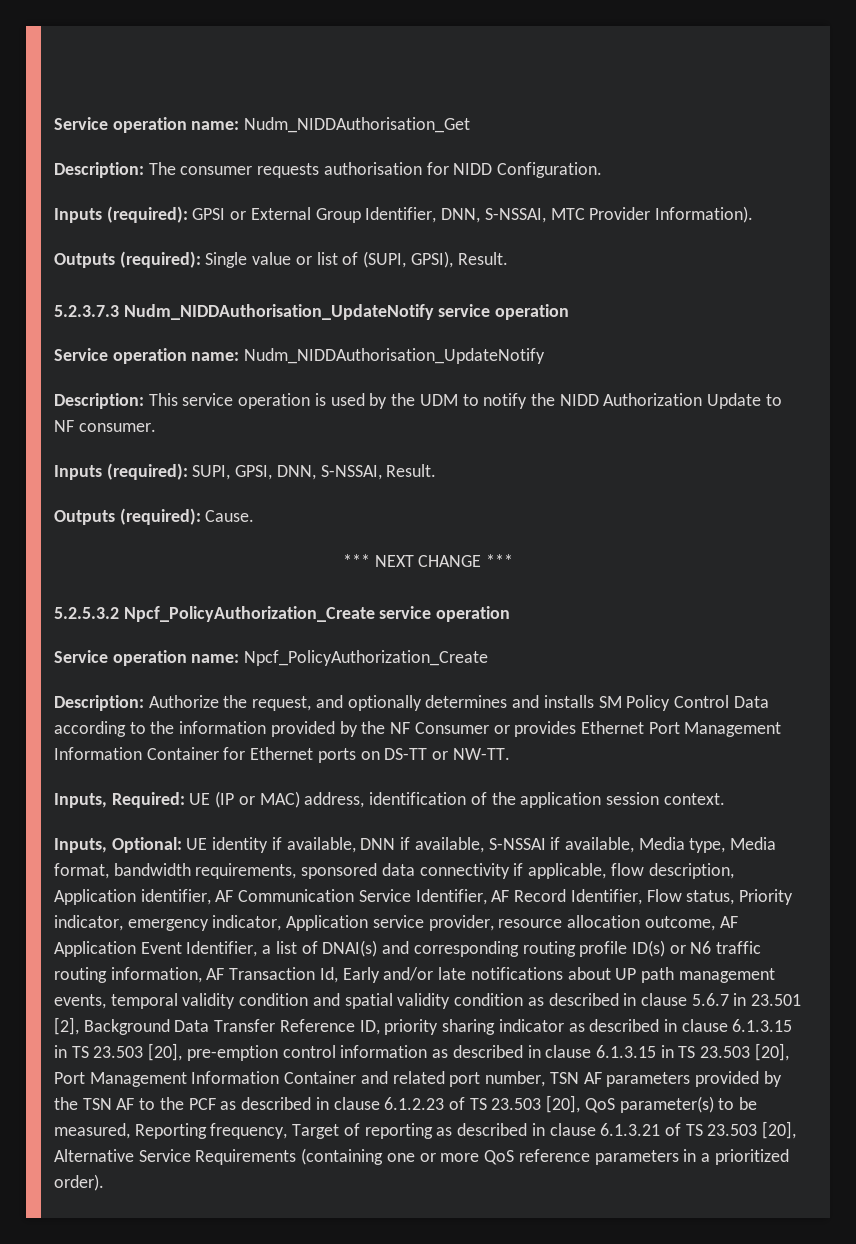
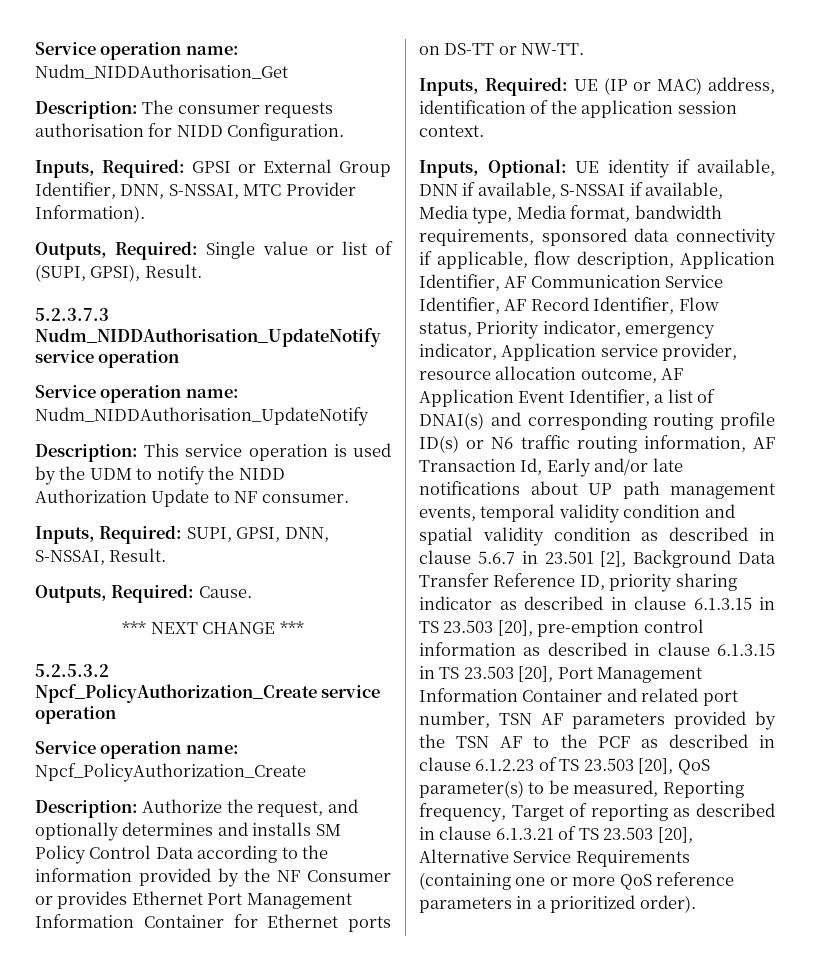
[54,206,188,223] Inputs (required): -> [35,159,185,178] Inputs, Required:
[54,251,201,268] Outputs (required): -> [35,241,199,260] Outputs, Required:
[54,463,188,480] Inputs (required): -> [35,525,183,544] Inputs, Required:
[54,508,201,525] Outputs (required): -> [35,584,195,603] Outputs, Required:
[140,889,211,905] identifier, -> [419,274,500,291] Identifier,

